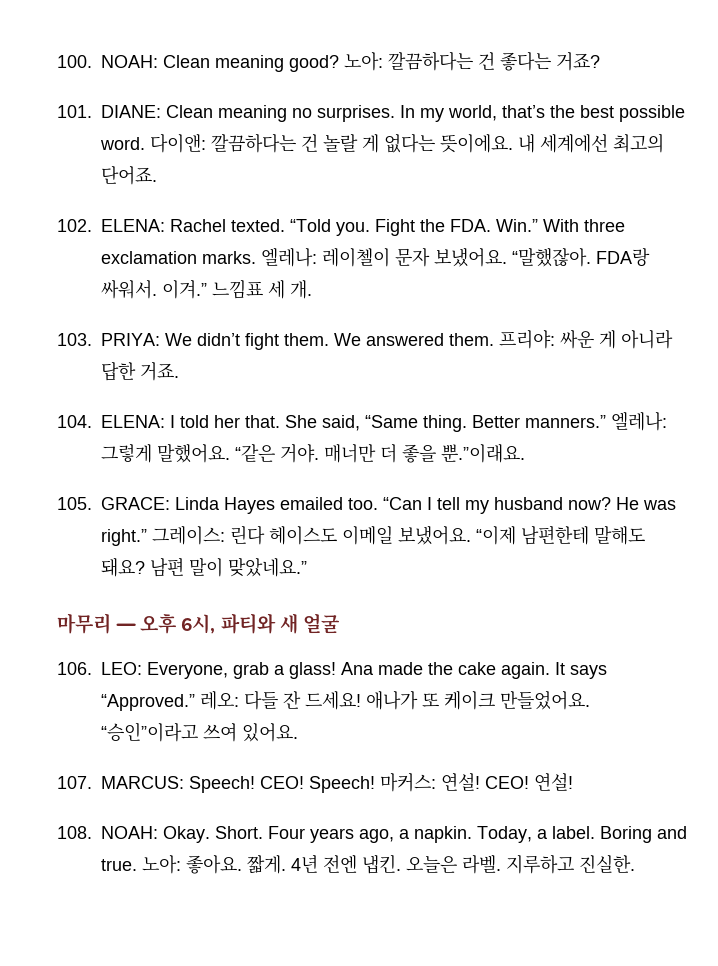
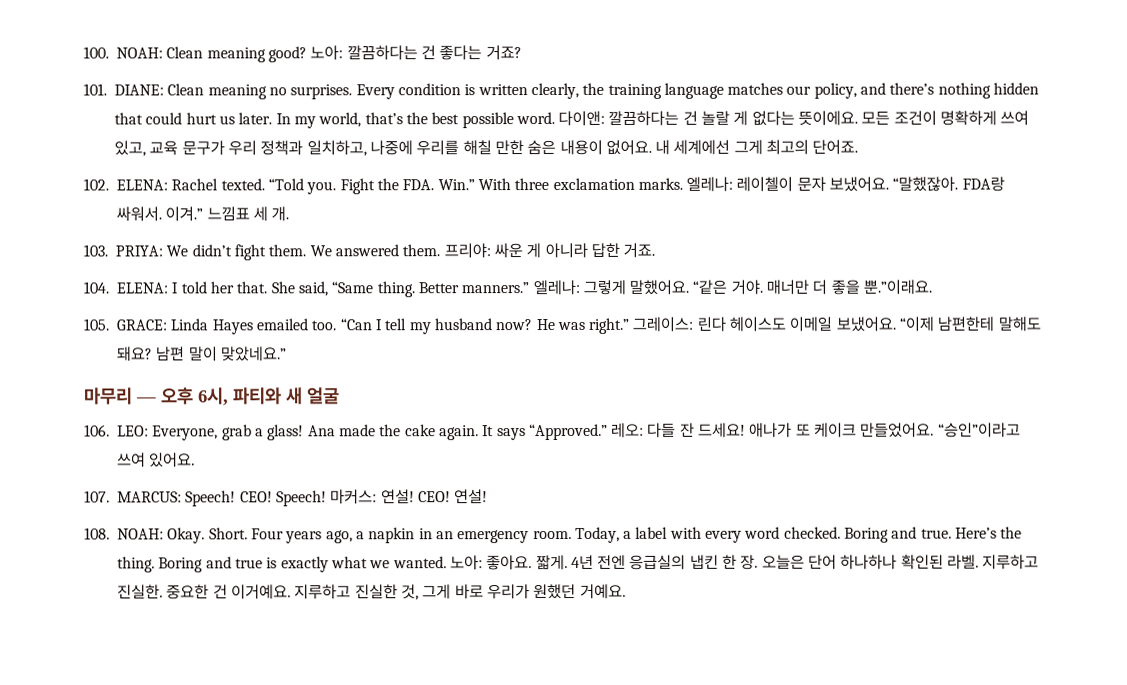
(395, 113) none -> [355,82,1040,100] [114,112,273,125] Every condition is written clearly, the training language matches our policy, and there’s nothing hidden that could hurt us later.
(513, 143) none -> [861,110,1030,126] [114,139,652,157] 모든 조건이 명확하게 쓰여 있고, 교육 문구가 우리 정책과 일치하고, 나중에 우리를 해칠 만한 숨은 내용이 없어요.
(608, 143) none -> [733,139,763,155] 그게
[414,826,687,843] [101,859,137,871] napkin. Today, a label. Boring and true. -> [368,526,1023,544] [117,556,447,573] napkin in an emergency room. Today, a label with every word checked. Boring and true. Here’s the thing. Boring and true is exactly what we wanted.
[362,854,635,874] 냅킨. 오늘은 라벨. 지루하고 진실한. -> [629,554,1040,570] [117,583,626,601] 응급실의 냅킨 한 장. 오늘은 단어 하나하나 확인된 라벨. 지루하고 진실한. 중요한 건 이거예요. 지루하고 진실한 것, 그게 바로 우리가 원했던 거예요.

